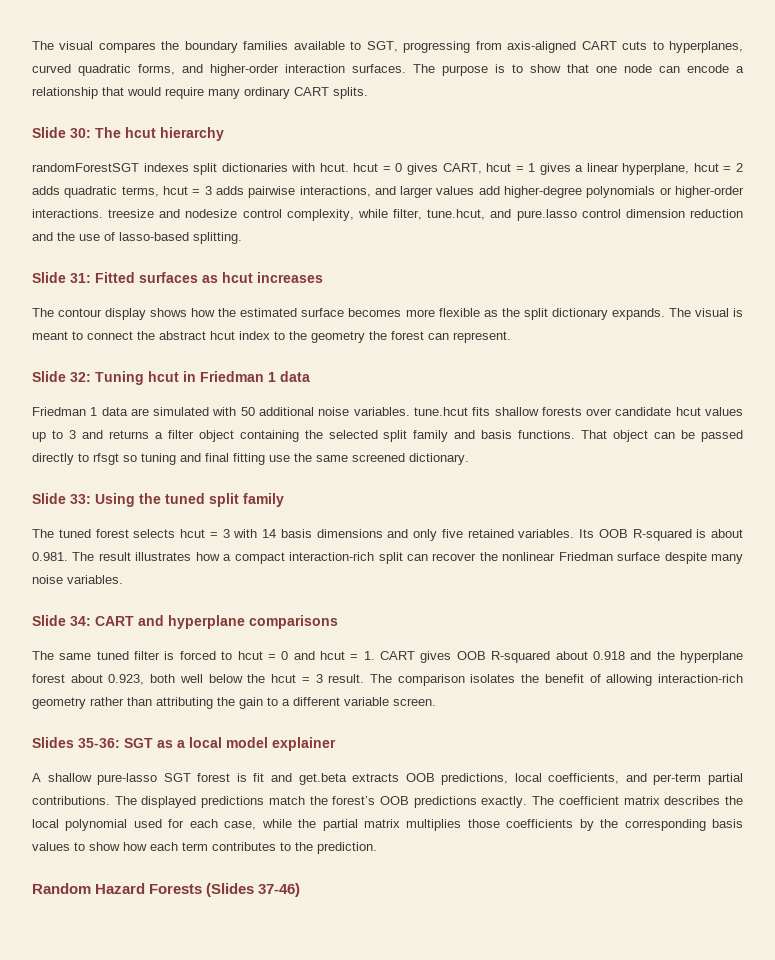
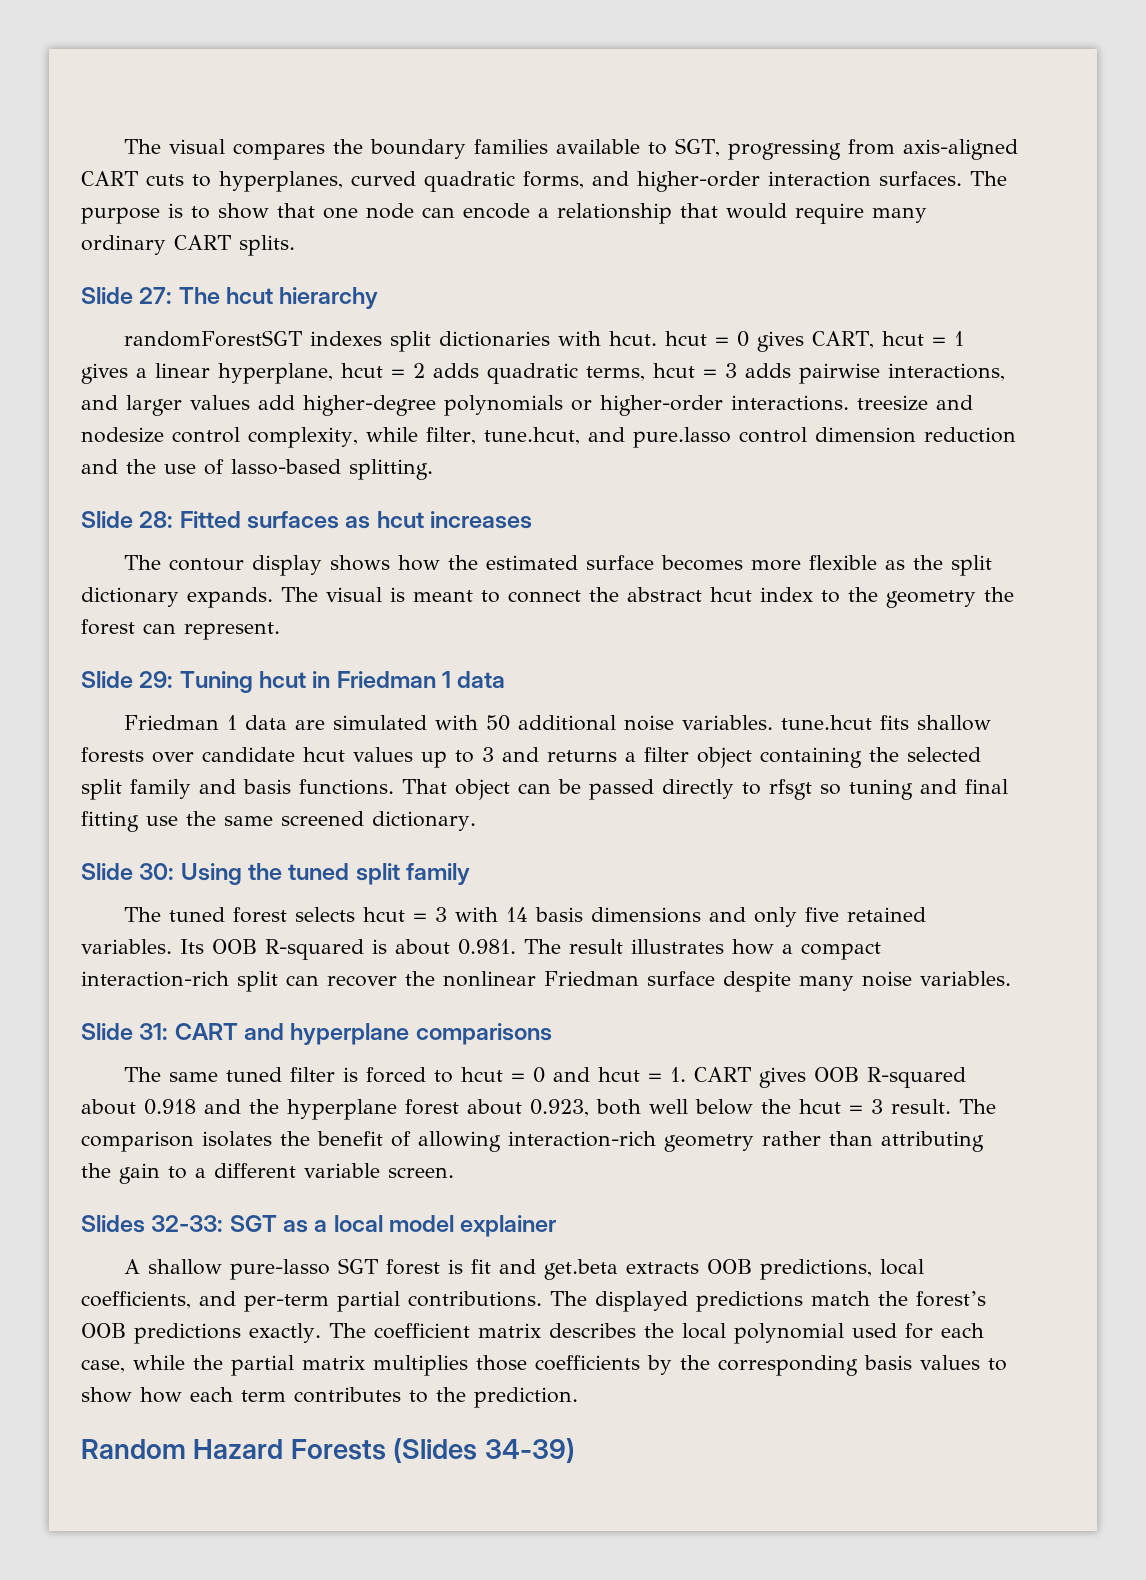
[70,128,91,138] 30: -> [139,287,173,304] 27:
[70,273,91,283] 31: -> [139,511,174,528] 28:
[70,372,91,382] 32: -> [139,671,174,688] 29:
[70,494,91,504] 33: -> [139,863,175,880] 30:
[70,616,91,626] 34: -> [139,1023,169,1040] 31:
[78,738,120,748] 35-36: -> [151,1215,224,1232] 32-33:
[258,883,301,897] 37-46) -> [484,1438,575,1463] 34-39)

